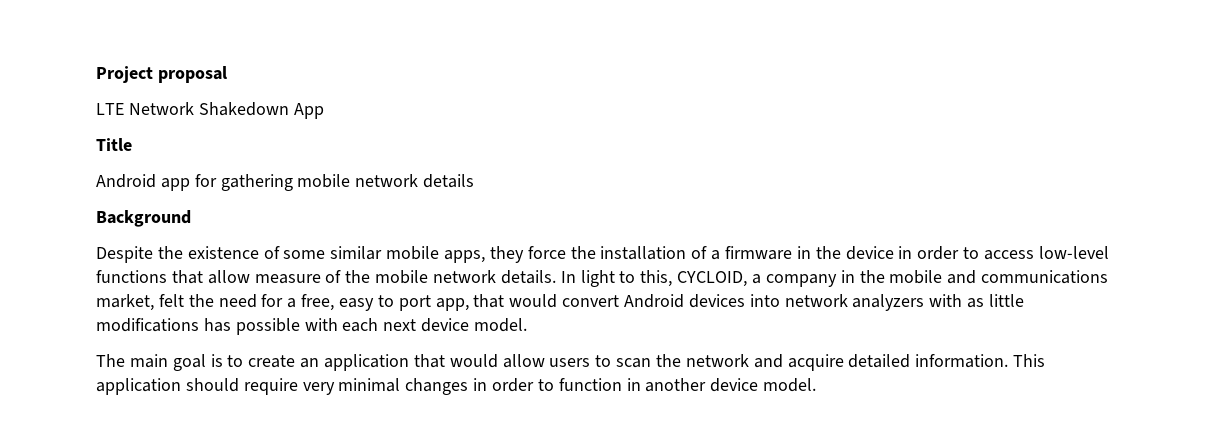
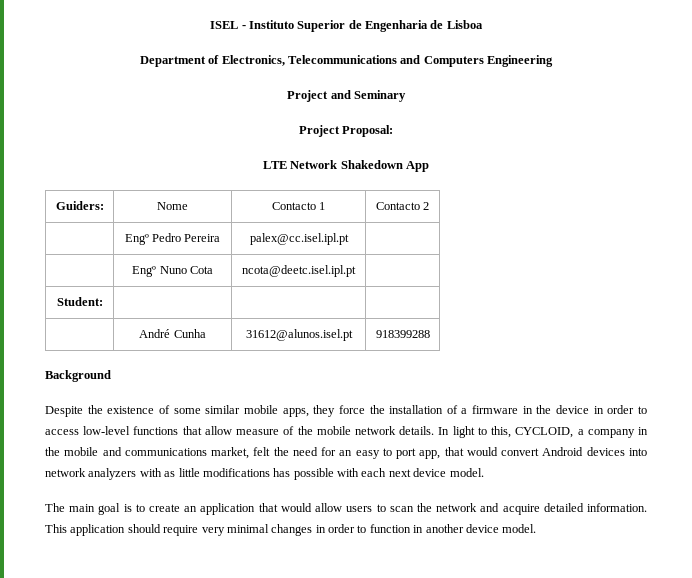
[96,66,227,83] [96,102,324,119] [96,138,132,151] [96,174,475,191] Project proposal // LTE Network Shakedown App // Title // Android app for gathering mobile network details -> [210,20,483,32] [139,55,554,67] [287,90,406,102] [298,125,394,137] [262,160,430,172] [55,201,104,210] [157,202,188,210] [271,202,326,210] [375,202,430,210] [124,233,221,245] [249,233,349,245] [132,266,213,277] [242,265,356,277] [56,297,103,306] [139,329,206,338] [245,329,353,341] [375,330,430,338] ISEL - Instituto Superior de Engenharia de Lisboa // Department of Electronics, Telecommunications and Computers Engineering // Project and Seminary // Project Proposal: // LTE Network Shakedown App // Guiders: | Nome | Contacto 1 | Contacto 2 // | Engº Pedro Pereira | palex@cc.isel.ipl.pt | // | Engº Nuno Cota | ncota@deetc.isel.ipl.pt | // Student: | | | // | André Cunha | 31612@alunos.isel.pt | 918399288
[287,294,335,311] a free, -> [339,450,353,456] an

